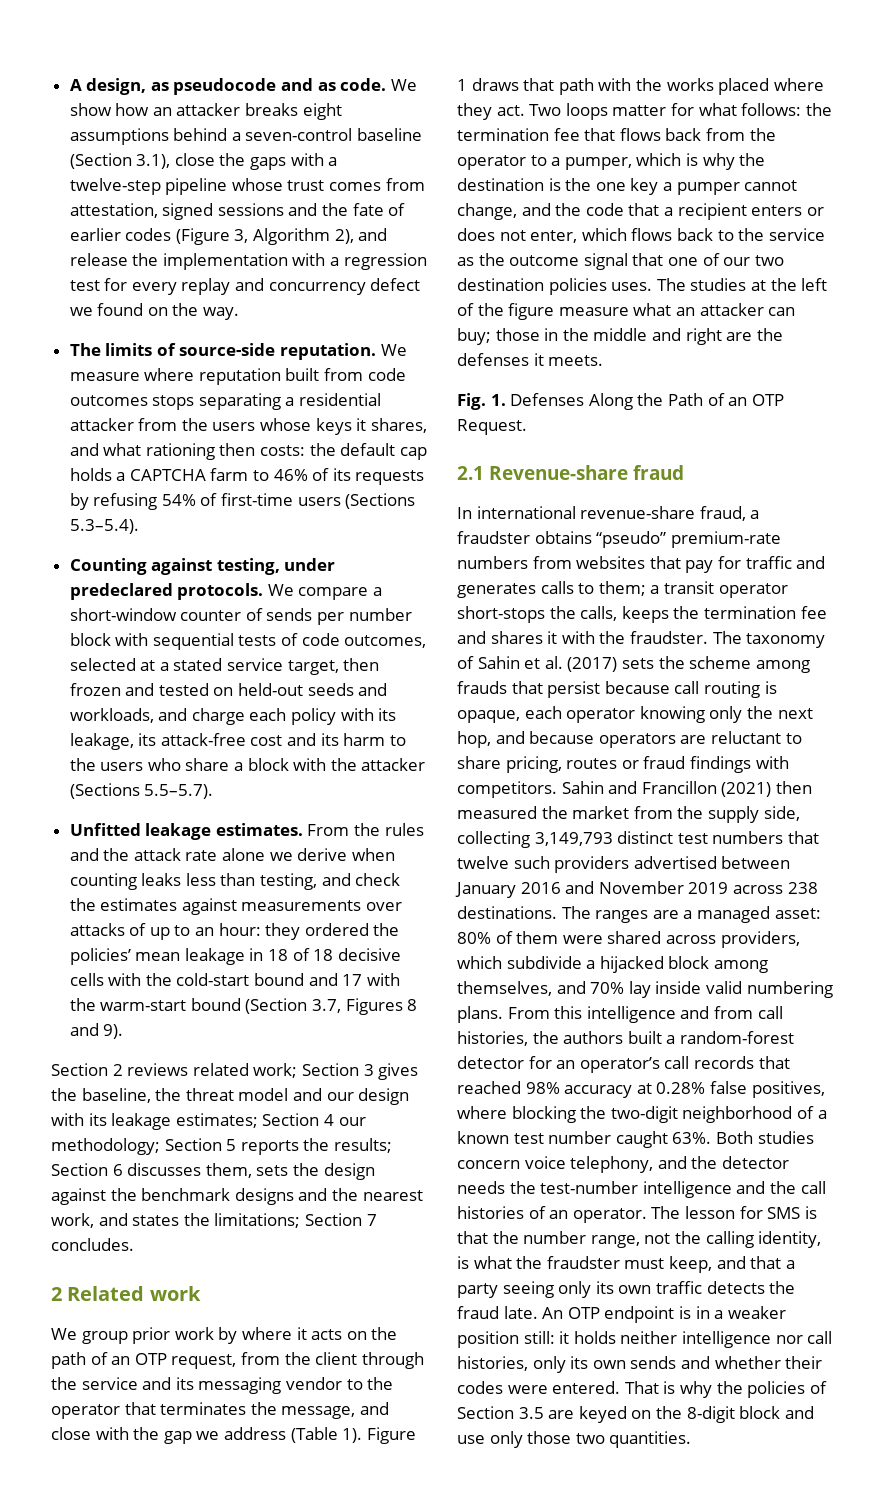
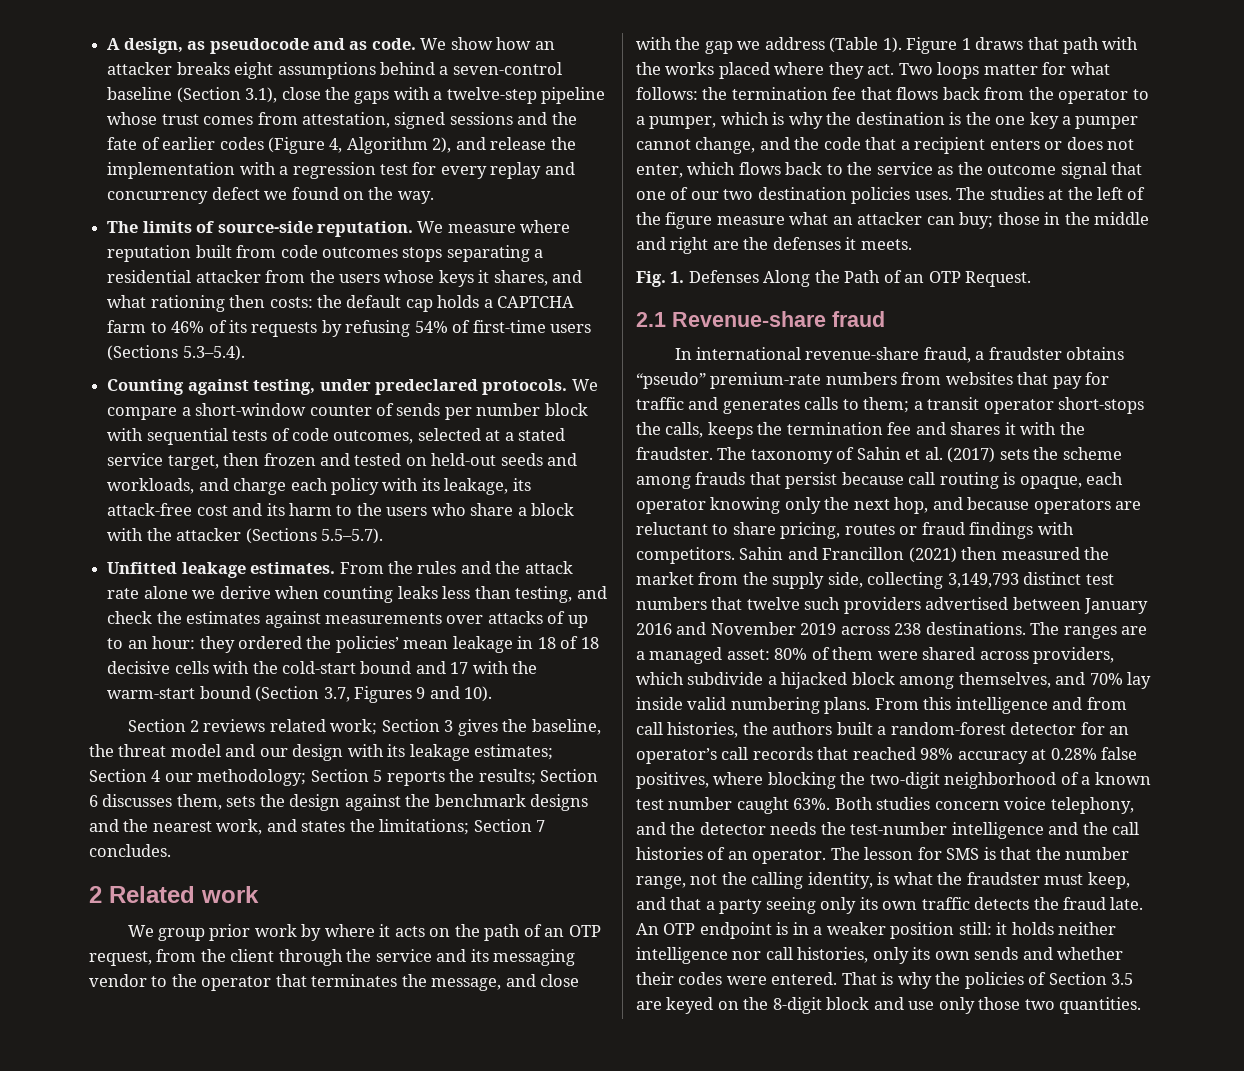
[234,229,249,243] 3, -> [329,138,343,153] 4,
[407,999,418,1011] [69,1023,124,1039] 8 and 9). -> [416,686,493,702] 9 and 10).

